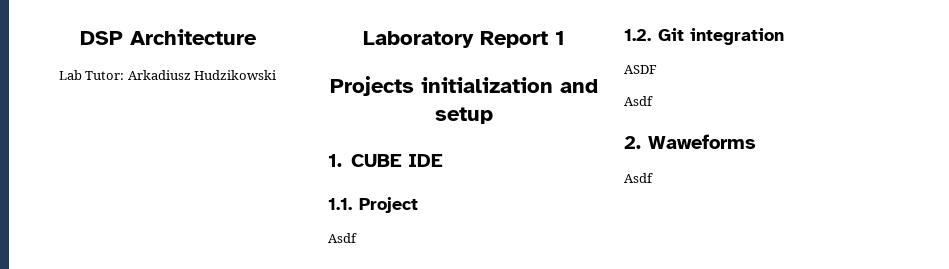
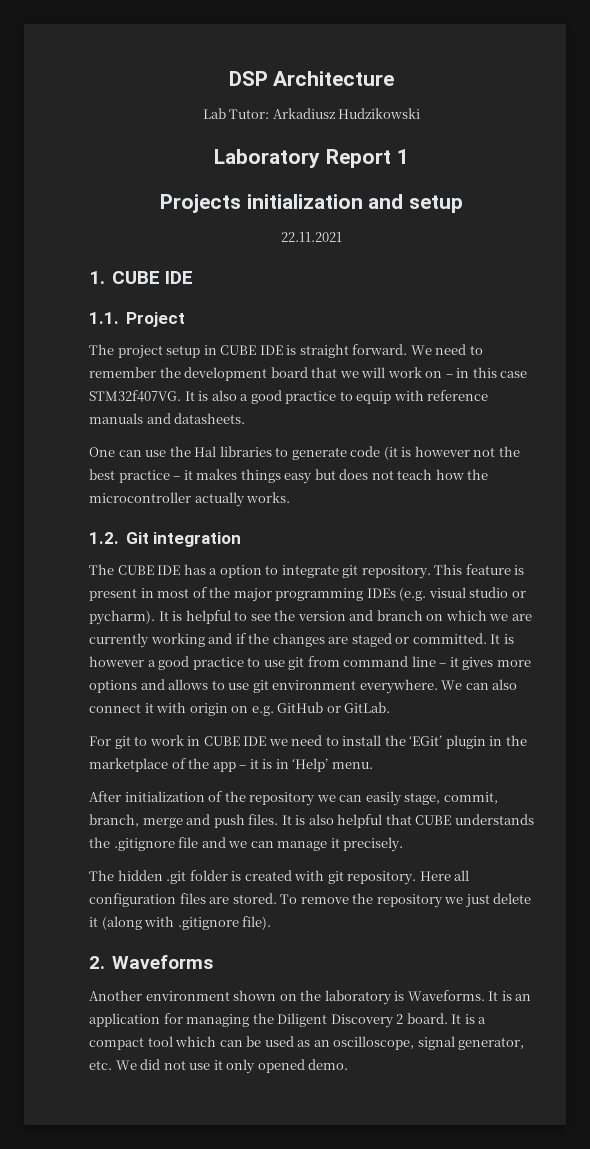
(493, 115) none -> [281,232,342,242] // 22.11.2021
[328,233,357,243] [624,28,784,45] [624,65,657,74] [624,96,653,106] [624,134,756,149] [624,173,653,183] Asdf // 1.2. Git integration // ASDF // Asdf // 2. Waweforms // Asdf -> [89,344,483,359] [89,367,528,381] [89,390,489,404] [89,413,246,424] [89,446,520,460] [89,469,489,484] [89,492,291,507] [89,532,242,547] [89,564,525,579] [89,587,526,602] [89,610,532,625] [89,633,514,648] [89,656,531,670] [89,679,518,694] [89,702,391,716] [89,735,527,749] [89,758,373,772] [89,791,498,806] [89,814,534,828] [89,837,404,852] [89,870,470,885] [89,893,532,908] [89,916,272,930] [89,955,213,969] [89,990,532,1005] [89,1013,487,1028] [89,1036,525,1050] [89,1059,349,1074] The project setup in CUBE IDE is straight forward. We need to remember the development board that we will work on – in this case STM32f407VG. It is also a good practice to equip with reference manuals and datasheets. // One can use the Hal libraries to generate code (it is however not the best practice – it makes things easy but does not teach how the microcontroller actually works. // 1.2. Git integration // The CUBE IDE has a option to integrate git repository. This feature is present in most of the major programming IDEs (e.g. visual studio or pycharm). It is helpful to see the version and branch on which we are currently working and if the changes are staged or committed. It is however a good practice to use git from command line – it gives more options and allows to use git environment everywhere. We can also connect it with origin on e.g. GitHub or GitLab. // For git to work in CUBE IDE we need to install the ‘EGit’ plugin in the marketplace of the app – it is in ‘Help’ menu. // After initialization of the repository we can easily stage, commit, branch, merge and push files. It is also helpful that CUBE understands the .gitignore file and we can manage it precisely. // The hidden .git folder is created with git repository. Here all configuration files are stored. To remove the repository we just delete it (along with .gitignore file). // 2. Waveforms // Another environment shown on the laboratory is Waveforms. It is an application for managing the Diligent Discovery 2 board. It is a compact tool which can be used as an oscilloscope, signal generator, etc. We did not use it only opened demo.

